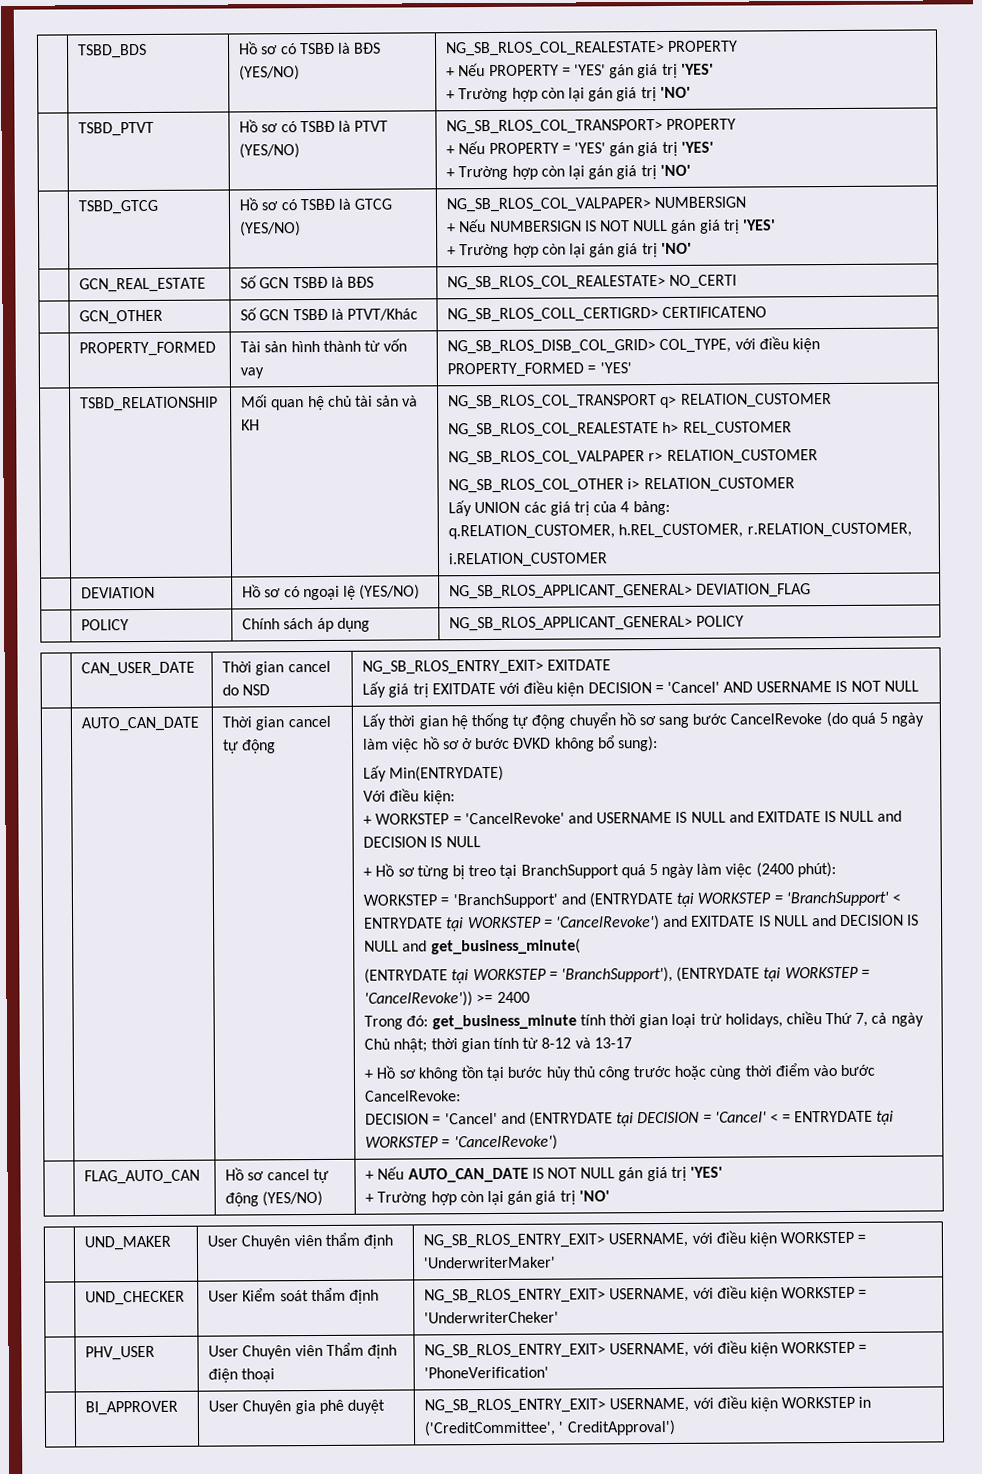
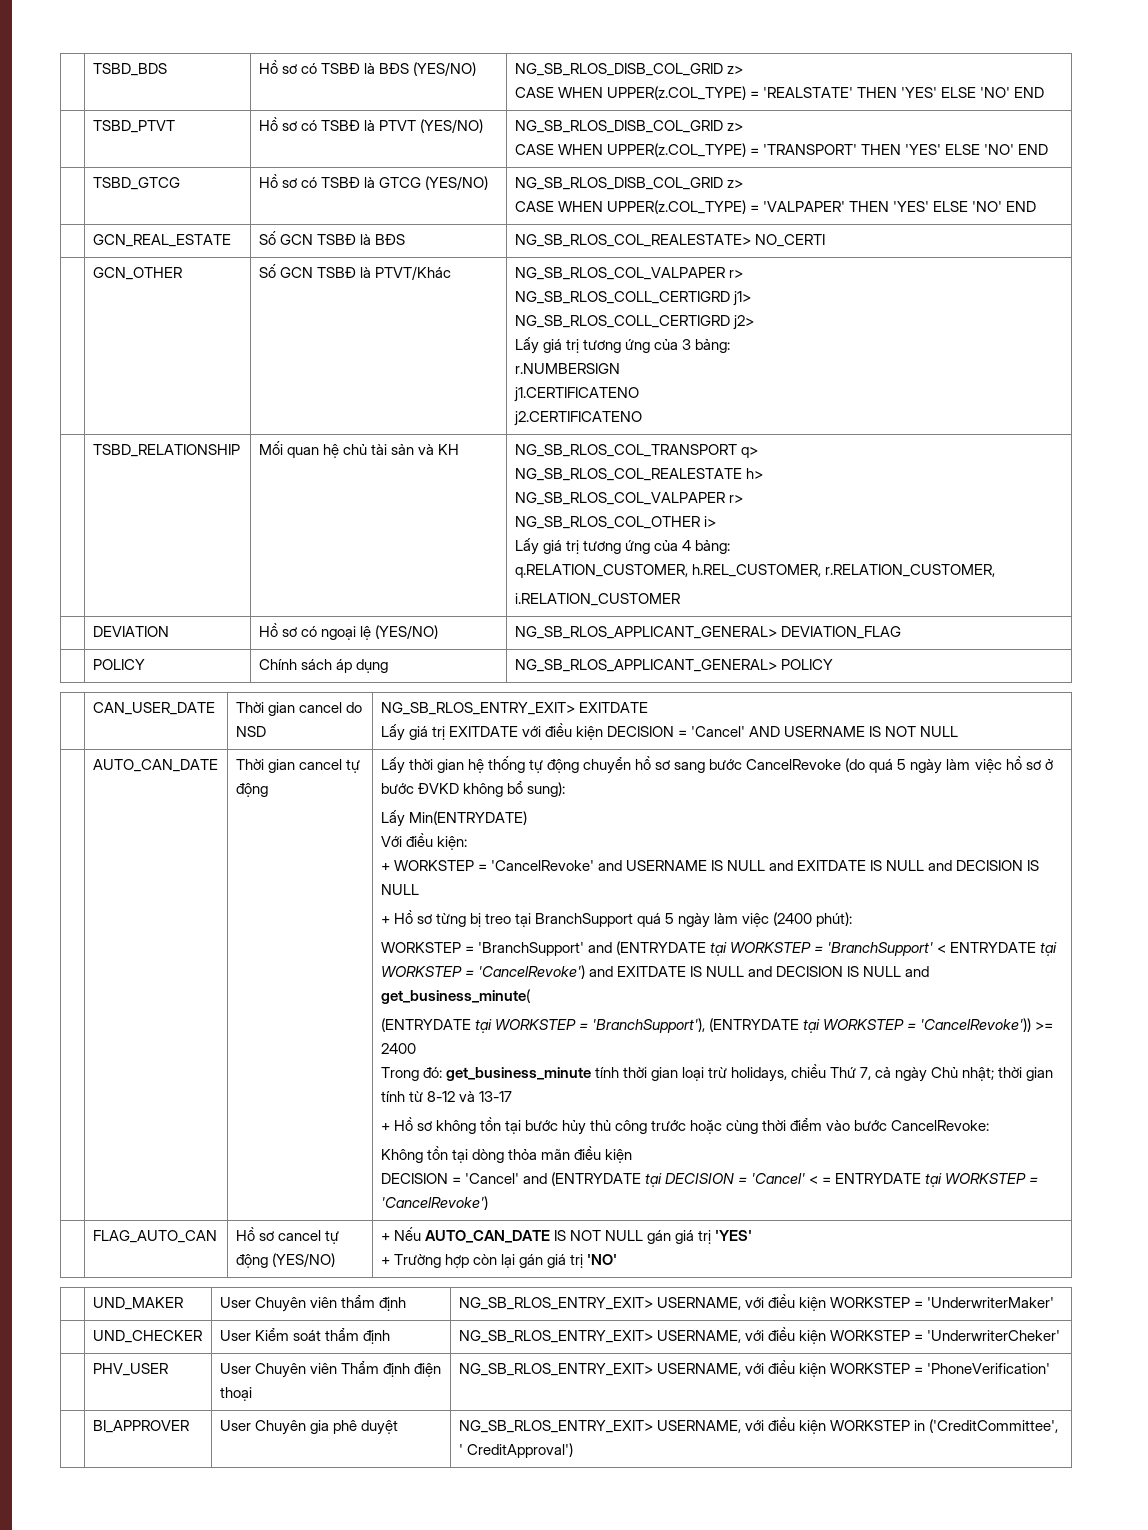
[445,40,739,57] [446,63,714,79] [446,86,691,103] NG_SB_RLOS_COL_REALESTATE> PROPERTY // + Nếu PROPERTY = 'YES' gán giá trị 'YES' // + Trường hợp còn lại gán giá trị 'NO' -> [514,63,743,76] [514,86,1045,100] NG_SB_RLOS_DISB_COL_GRID z> // CASE WHEN UPPER(z.COL_TYPE) = 'REALSTATE' THEN 'YES' ELSE 'NO' END
[446,118,737,135] [446,141,714,157] [446,164,691,181] NG_SB_RLOS_COL_TRANSPORT> PROPERTY // + Nếu PROPERTY = 'YES' gán giá trị 'YES' // + Trường hợp còn lại gán giá trị 'NO' -> [514,120,743,133] [514,143,1049,157] NG_SB_RLOS_DISB_COL_GRID z> // CASE WHEN UPPER(z.COL_TYPE) = 'TRANSPORT' THEN 'YES' ELSE 'NO' END
[446,196,747,213] [447,219,776,234] [447,242,692,259] NG_SB_RLOS_COL_VALPAPER> NUMBERSIGN // + Nếu NUMBERSIGN IS NOT NULL gán giá trị 'YES' // + Trường hợp còn lại gán giá trị 'NO' -> [514,177,743,190] [514,200,1037,214] NG_SB_RLOS_DISB_COL_GRID z> // CASE WHEN UPPER(z.COL_TYPE) = 'VALPAPER' THEN 'YES' ELSE 'NO' END
[447,306,768,323] [79,341,217,357] [240,338,408,353] [240,367,265,379] [447,336,820,355] [447,362,632,378] NG_SB_RLOS_COLL_CERTIGRD> CERTIFICATENO // | PROPERTY_FORMED | Tài sản hình thành từ vốn vay | NG_SB_RLOS_DISB_COL_GRID> COL_TYPE, với điều kiện PROPERTY_FORMED = 'YES' -> [514,267,743,280] [514,291,751,306] [514,315,754,330] [514,337,730,354] [514,363,620,374] [513,387,639,402] [513,411,642,426] NG_SB_RLOS_COL_VALPAPER r> // NG_SB_RLOS_COLL_CERTIGRD j1> // NG_SB_RLOS_COLL_CERTIGRD j2> // Lấy giá trị tương ứng của 3 bảng: // r.NUMBERSIGN // j1.CERTIFICATENO // j2.CERTIFICATENO
[680,393,832,408] RELATION_CUSTOMER -> (758, 452) none
[682,421,792,436] [448,449,818,466] REL_CUSTOMER // NG_SB_RLOS_COL_VALPAPER r> RELATION_CUSTOMER -> [514,492,743,505] // NG_SB_RLOS_COL_VALPAPER r>
[643,477,795,493] [448,500,590,517] RELATION_CUSTOMER // Lấy UNION các giá trị -> [514,538,650,555] // Lấy giá trị tương ứng
(462, 1096) none -> [380,1146,632,1163] // Không tồn tại dòng thỏa mãn điều kiện

